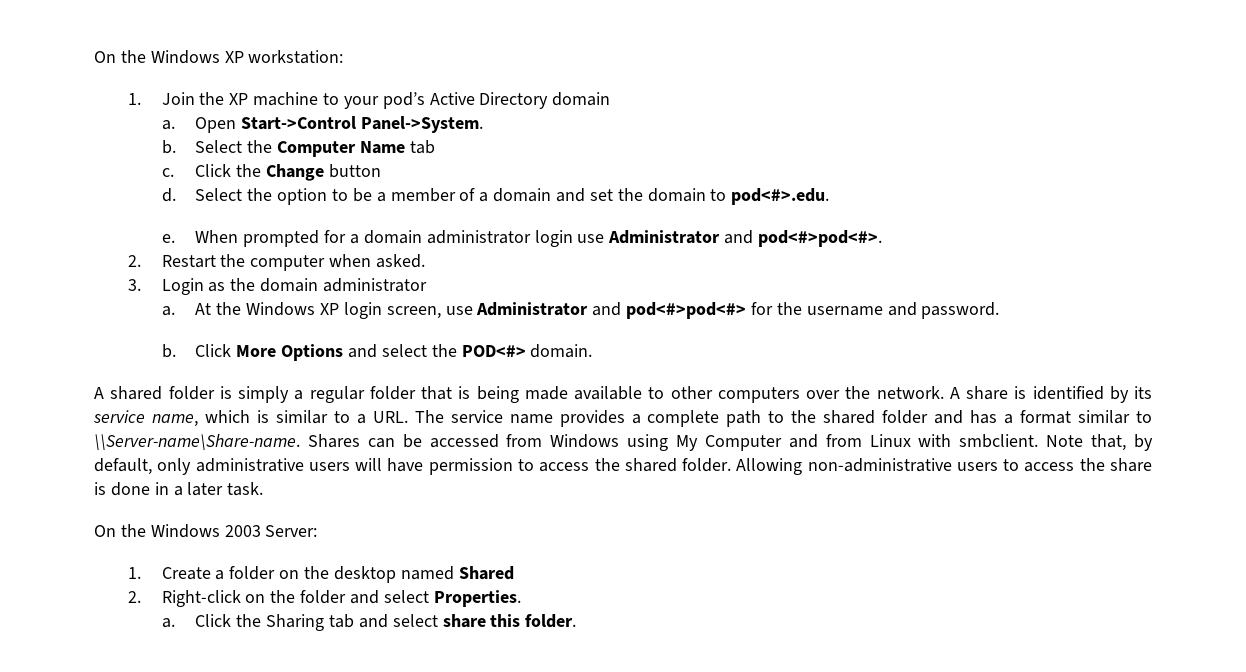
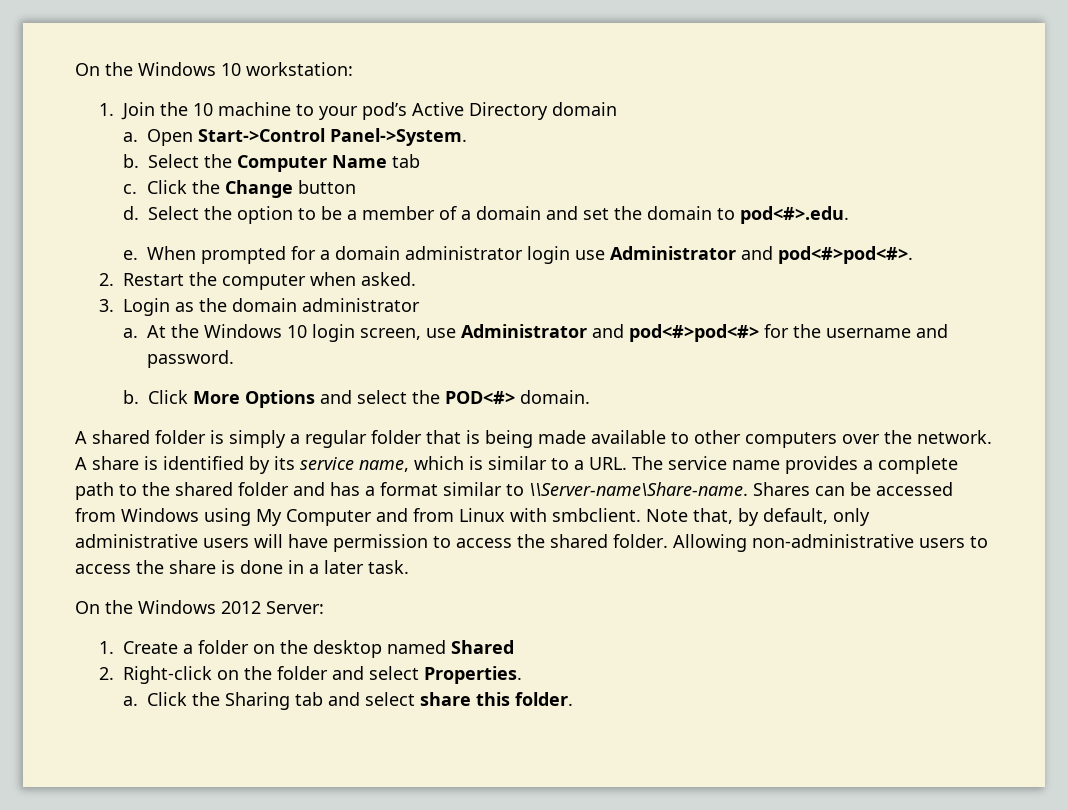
[94,50,244,64] On the Windows XP -> [75,62,241,76] On the Windows 10
[229,93,249,105] XP -> [193,103,214,116] 10
[319,303,339,315] XP -> [287,325,308,338] 10
[224,525,261,537] 2003 -> [221,601,261,614] 2012

